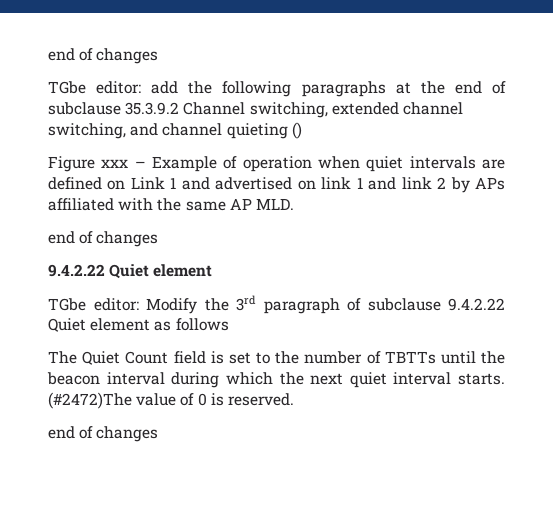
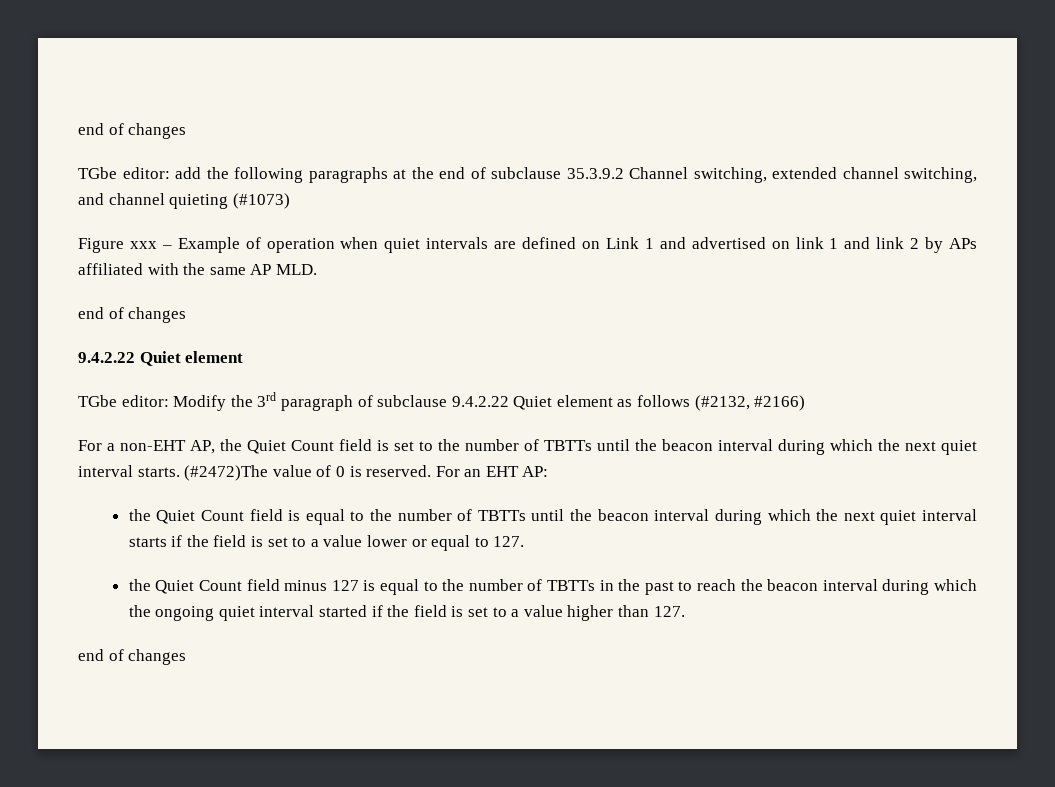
[291,122,302,139] () -> [232,193,290,209] (#1073)
[48,351,77,364] // The -> [694,395,806,411] [78,439,242,454] (#2132, #2166) // For a non-EHT AP, the
(294, 399) none -> [435,466,549,477] [128,509,978,525] [128,535,525,551] [128,579,978,595] [128,605,685,621] For an EHT AP: // the Quiet Count field is equal to the number of TBTTs until the beacon interval during which the next quiet interval starts if the field is set to a value lower or equal to 127. // the Quiet Count field minus 127 is equal to the number of TBTTs in the past to reach the beacon interval during which the ongoing quiet interval started if the field is set to a value higher than 127.

